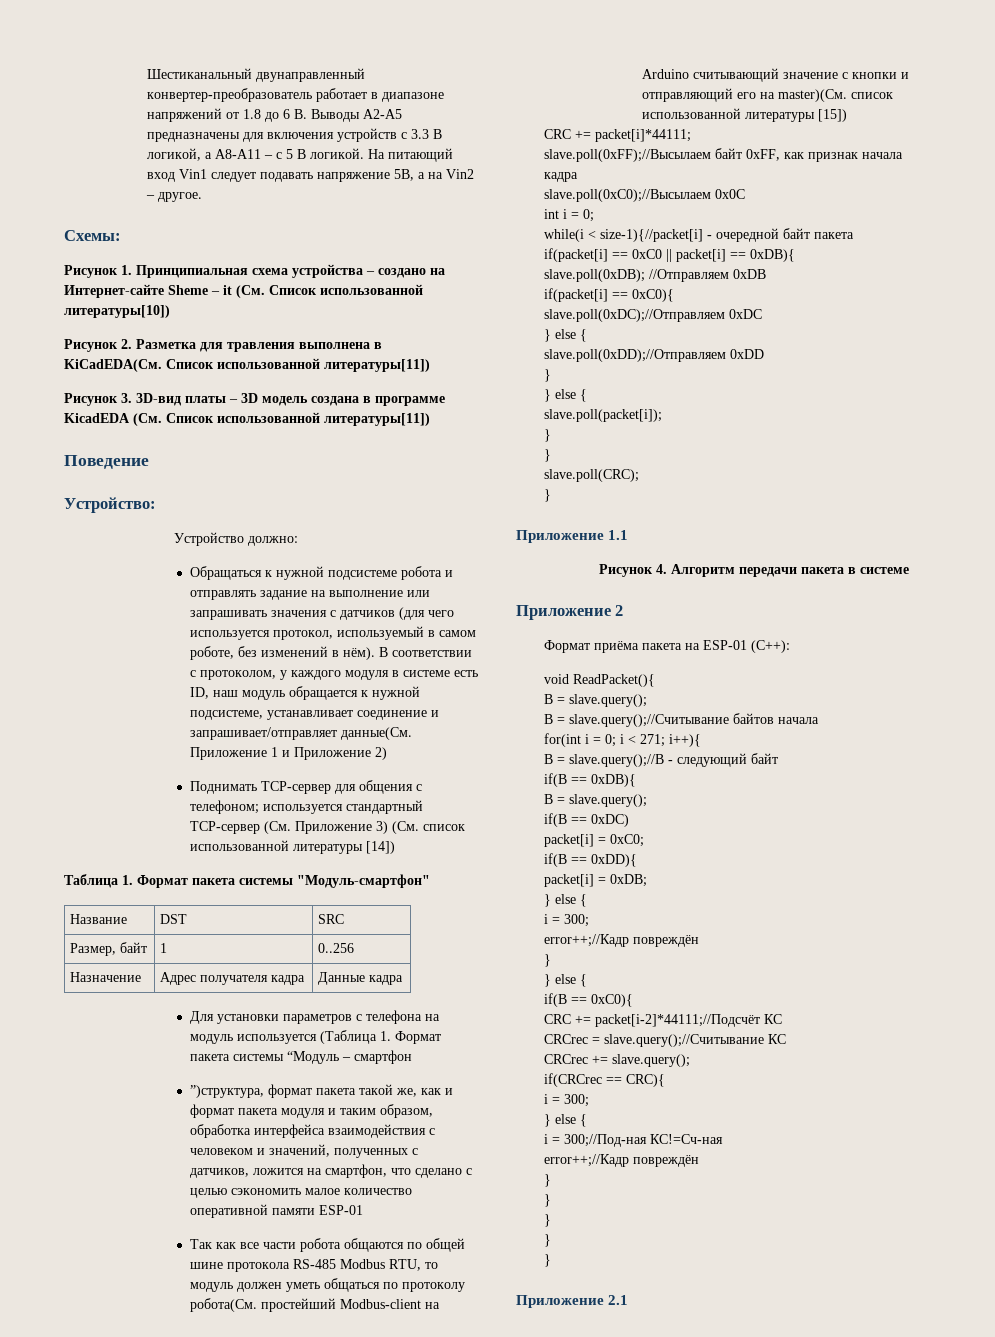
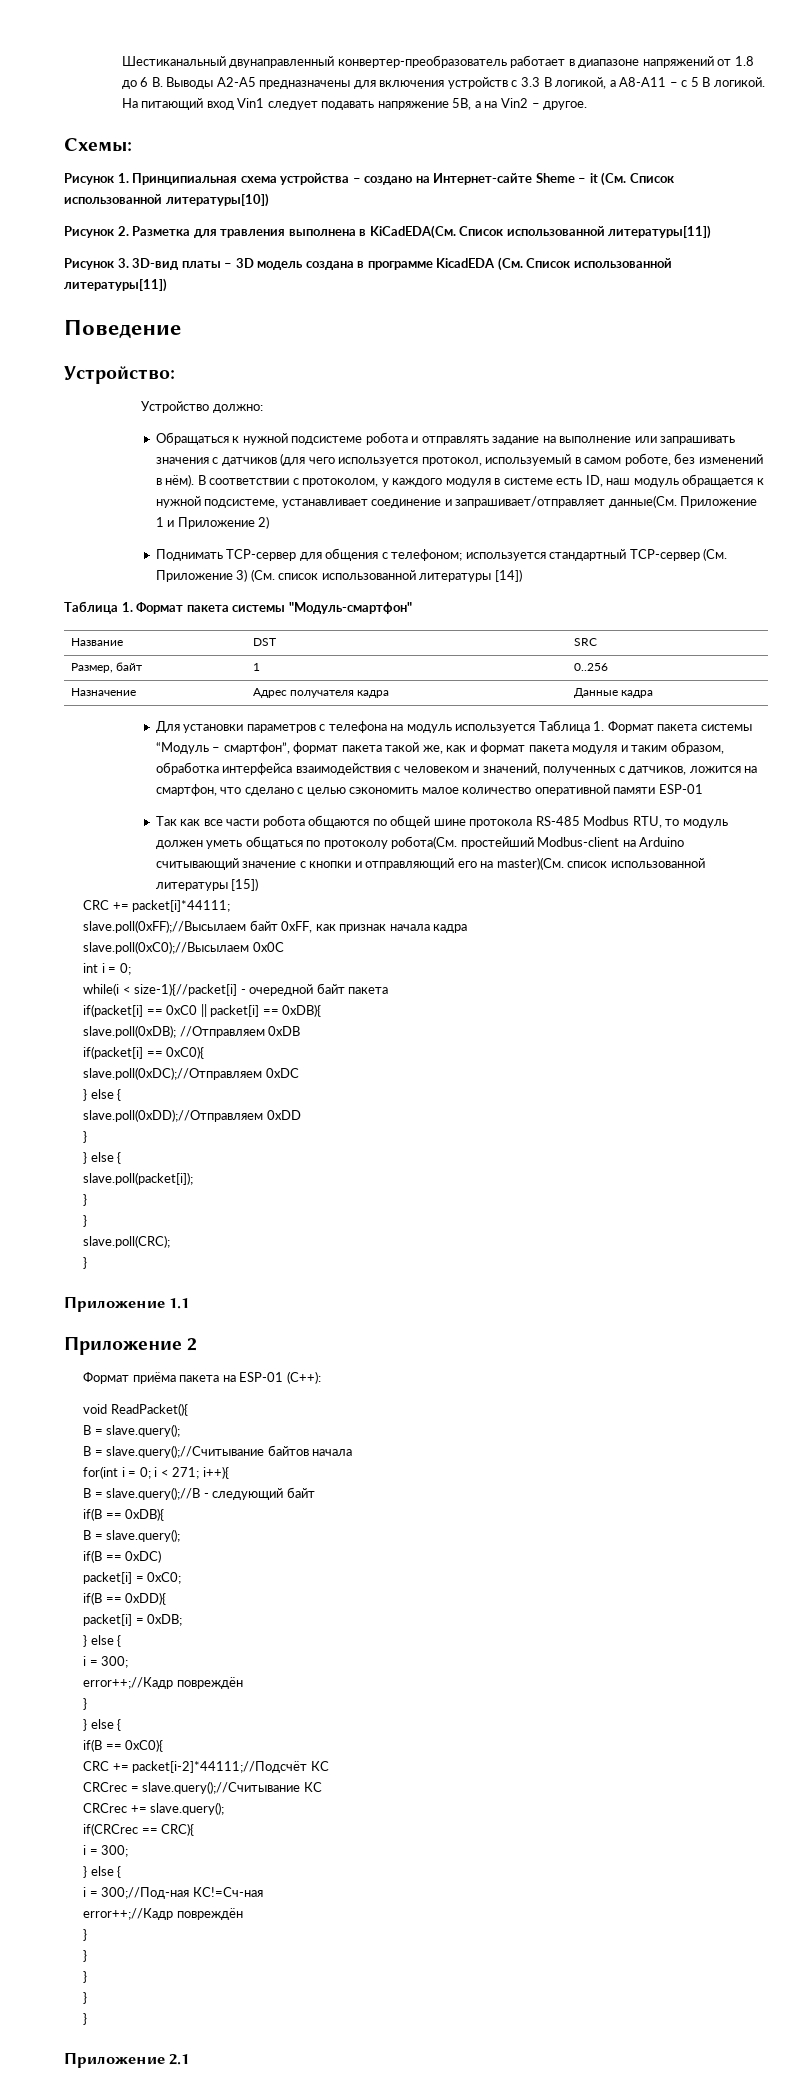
[319,1030,377,1044] (Таблица -> [538,720,590,733] Таблица
[353,1050,412,1064] [189,1085,264,1098] смартфон // ”)структура, -> [223,742,290,754] смартфон”,
[598,564,909,577] // Рисунок 4. Алгоритм передачи пакета в системе -> (190, 1303) none

